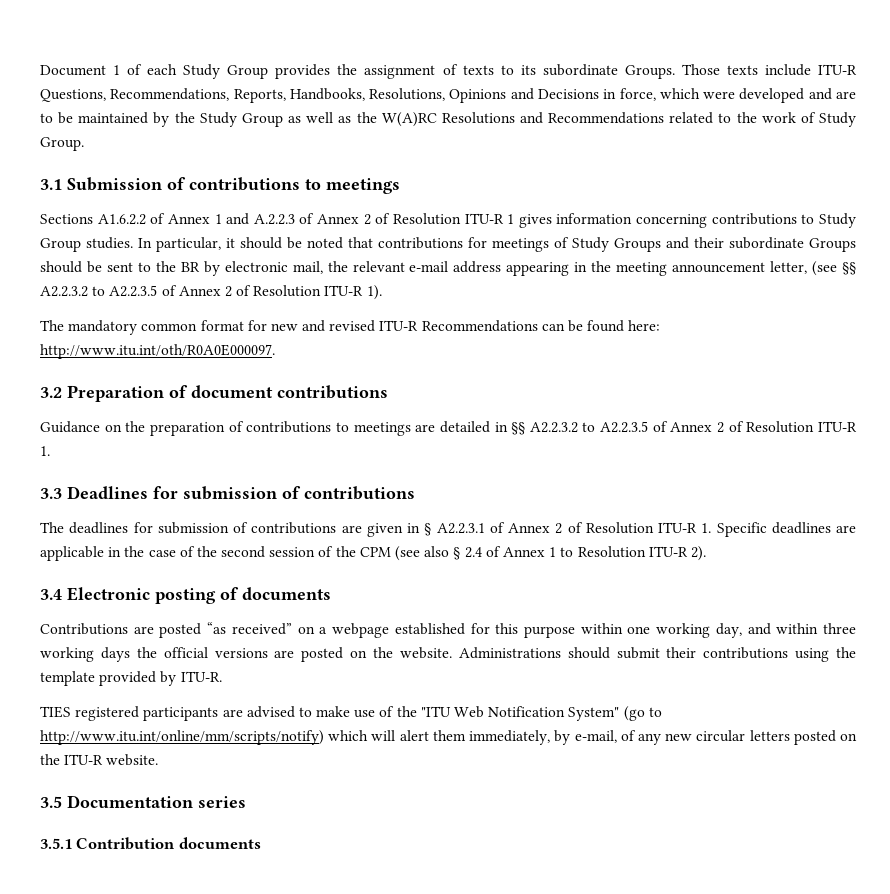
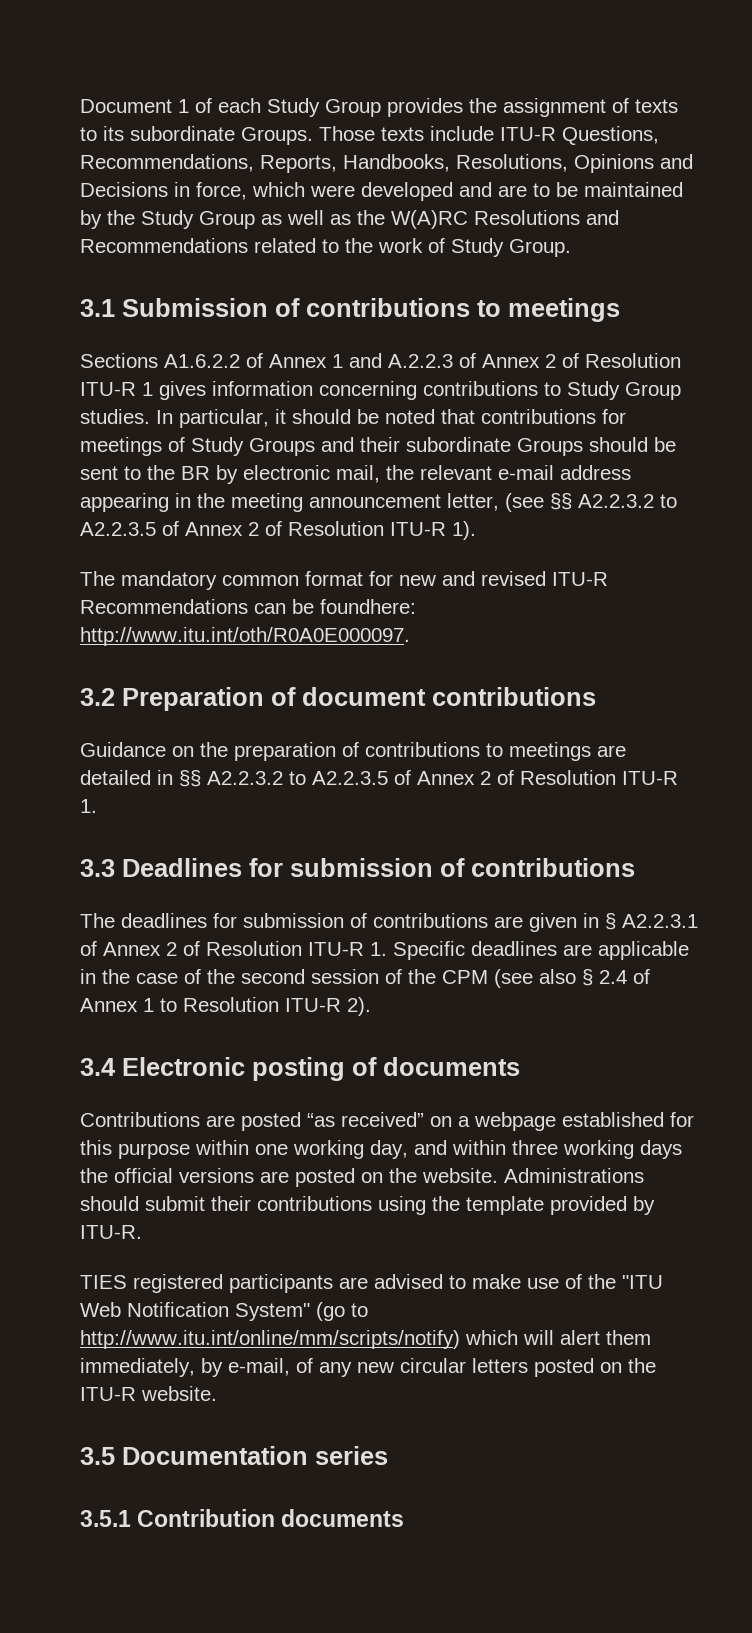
[587,320,661,332] found here: -> [320,599,416,614] foundhere:

